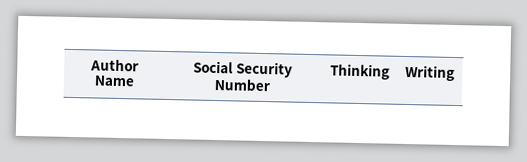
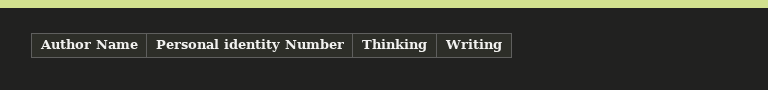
[193,60,293,78] Social Security -> [155,39,280,52] Personal identity

